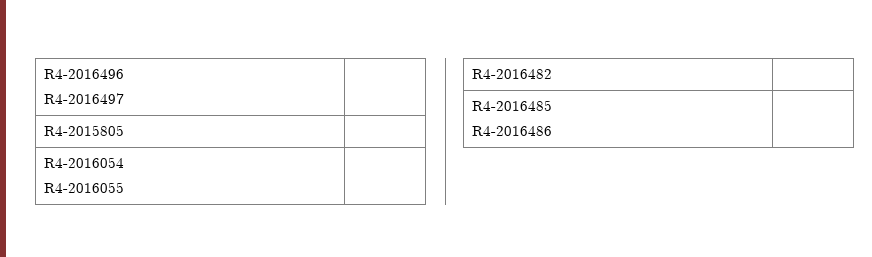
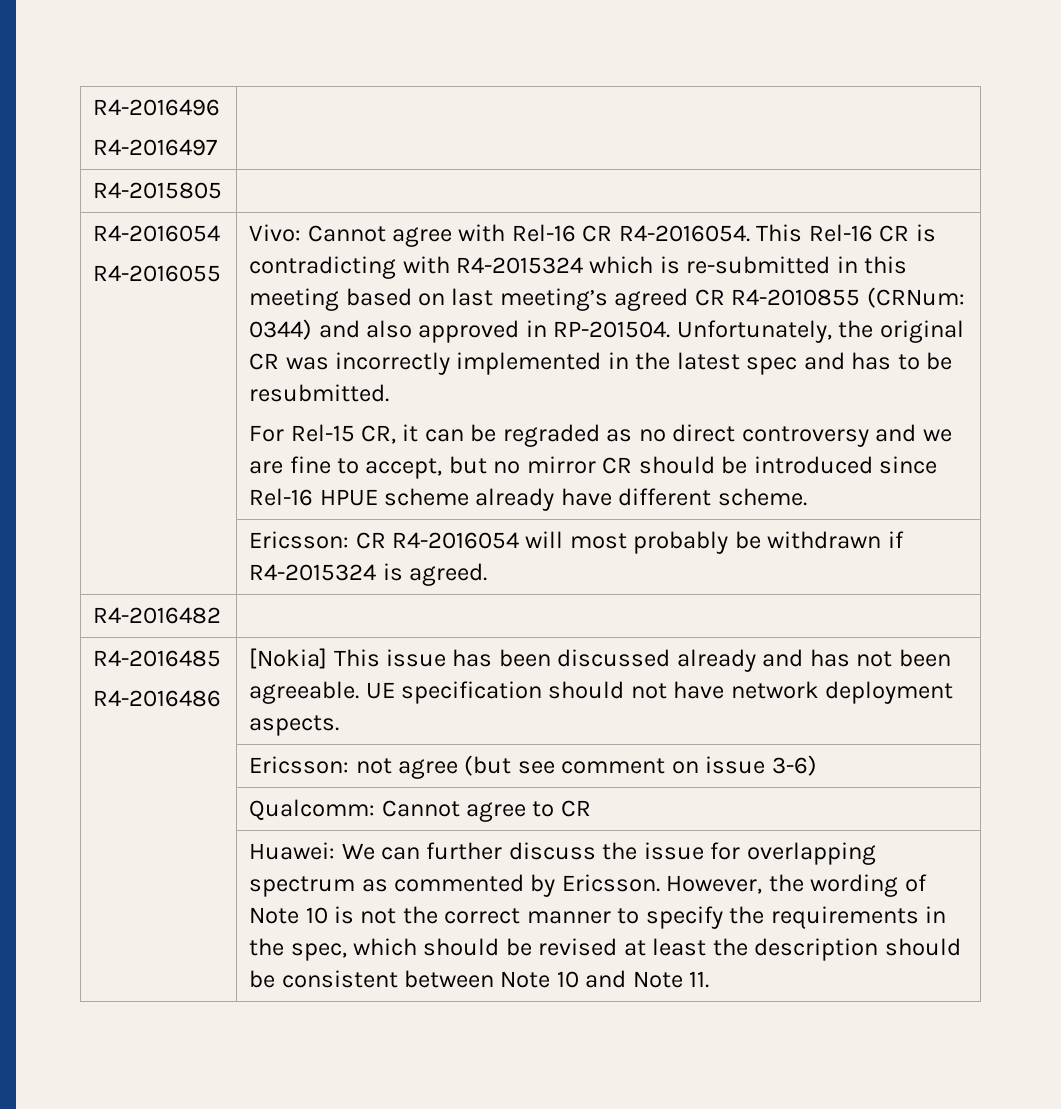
[472,69,553,79] [472,100,553,111] [472,126,553,136] // R4-2016482 | // R4-2016485 // R4-2016486 | -> [249,224,936,247] [249,256,908,279] [249,287,965,311] [249,319,964,343] [249,352,953,375] [249,384,390,402] [249,424,952,447] [249,456,938,479] [249,488,807,511] [249,531,904,554] [249,563,488,586] [93,607,222,624] [93,650,222,667] [93,690,222,707] [249,648,951,672] [249,681,954,704] [249,715,340,736] [249,755,817,779] [249,799,591,822] [249,842,876,865] [249,874,927,897] [249,906,947,929] [249,938,961,961] [249,970,710,988] Vivo: Cannot agree with Rel-16 CR R4-2016054. This Rel-16 CR is contradicting with R4-2015324 which is re-submitted in this meeting based on last meeting’s agreed CR R4-2010855 (CRNum: 0344) and also approved in RP-201504. Unfortunately, the original CR was incorrectly implemented in the latest spec and has to be resubmitted. // For Rel-15 CR, it can be regraded as no direct controversy and we are fine to accept, but no mirror CR should be introduced since Rel-16 HPUE scheme already have different scheme. // | Ericsson: CR R4-2016054 will most probably be withdrawn if R4-2015324 is agreed. // R4-2016482 | // R4-2016485 // R4-2016486 | [Nokia] This issue has been discussed already and has not been agreeable. UE specification should not have network deployment aspects. // | Ericsson: not agree (but see comment on issue 3-6) // | Qualcomm: Cannot agree to CR // | Huawei: We can further discuss the issue for overlapping spectrum as commented by Ericsson. However, the wording of Note 10 is not the correct manner to specify the requirements in the spec, which should be revised at least the description should be consistent between Note 10 and Note 11.

